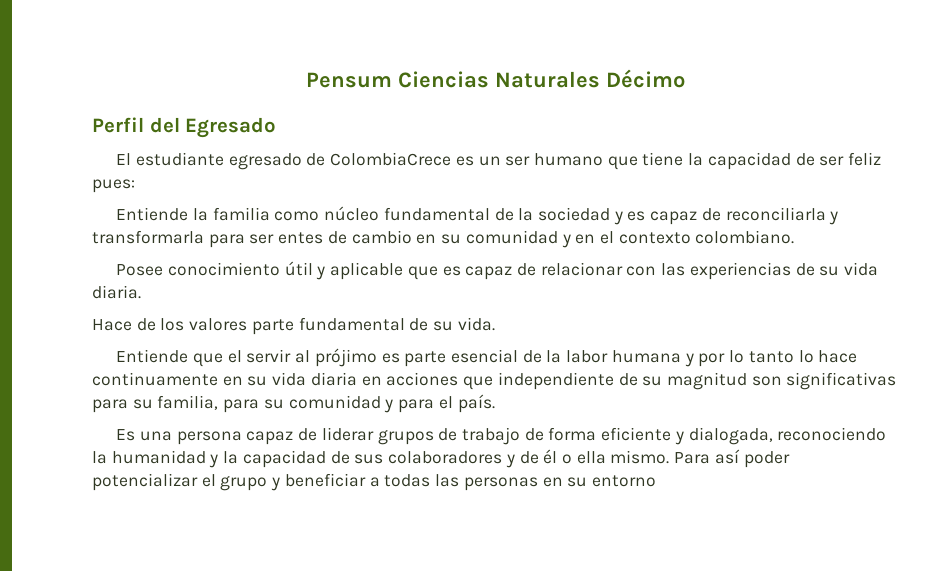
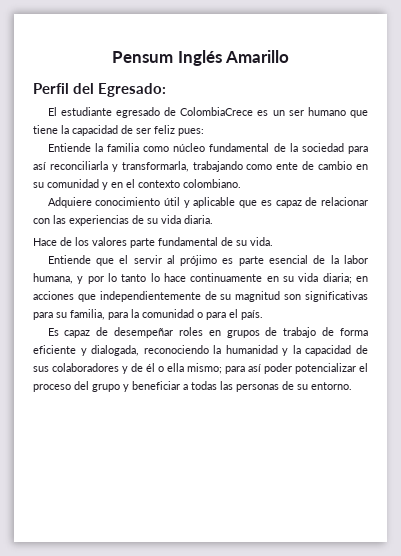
[397,69,685,88] Ciencias Naturales Décimo -> [177,50,290,66] Inglés Amarillo
[185,117,277,138] Egresado -> [98,83,167,97] Egresado:
[613,207,839,225] [92,230,324,248] y es capaz de reconciliarla y transformarla para ser entes -> [348,146,369,154] [33,161,299,172] para así reconciliarla y transformarla, trabajando como ente
[116,264,164,276] Posee -> [47,197,92,208] Adquiere
[611,350,681,363] humana -> [33,273,73,284] humana,
[310,372,357,386] diaria -> [322,273,352,284] diaria;
[497,372,614,390] independiente -> [99,291,201,302] independientemente
[263,395,394,413] su comunidad y -> [131,309,203,318] la comunidad o
[139,427,374,445] una persona capaz de liderar -> [64,327,221,338] capaz de desempeñar roles en
[610,450,711,464] mismo. Para -> [187,363,245,374] mismo; para
(216, 480) none -> [33,381,89,392] proceso del
[542,475,656,487] en su entorno -> [282,381,352,390] de su entorno.

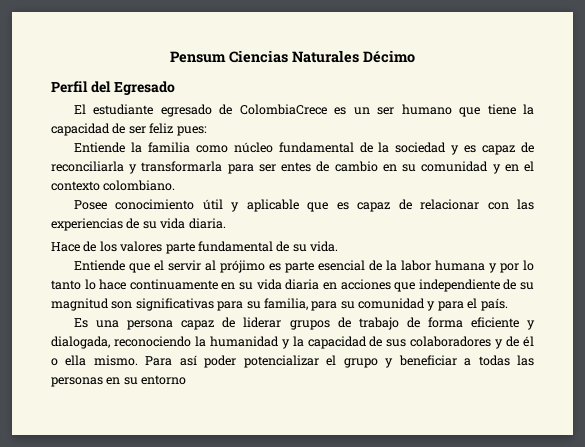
[177,50,290,66] Inglés Amarillo -> [229,50,415,63] Ciencias Naturales Décimo
[98,83,167,97] Egresado: -> [113,81,175,95] Egresado
[348,146,369,154] [33,161,299,172] para así reconciliarla y transformarla, trabajando como ente -> [451,142,534,155] [51,161,312,174] y es capaz de reconciliarla y transformarla para ser entes
[47,197,92,208] Adquiere -> [74,200,108,210] Posee
[33,273,73,284] humana, -> [435,260,486,271] humana
[322,273,352,284] diaria; -> [285,279,320,290] diaria
[99,291,201,302] independientemente -> [418,279,500,292] independiente
[131,309,203,318] la comunidad o -> [340,298,436,311] su comunidad y
[64,327,221,338] capaz de desempeñar roles en -> [96,317,282,330] una persona capaz de liderar
[187,363,245,374] mismo; para -> [93,355,173,366] mismo. Para
[33,381,89,392] proceso del -> (337, 360) none
[282,381,352,390] de su entorno. -> [106,375,187,385] en su entorno

